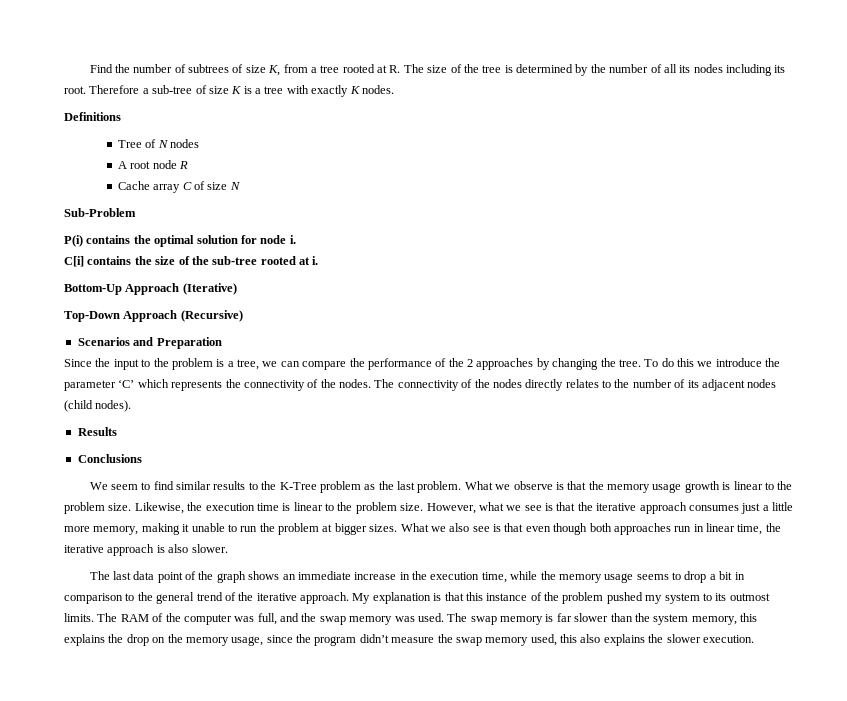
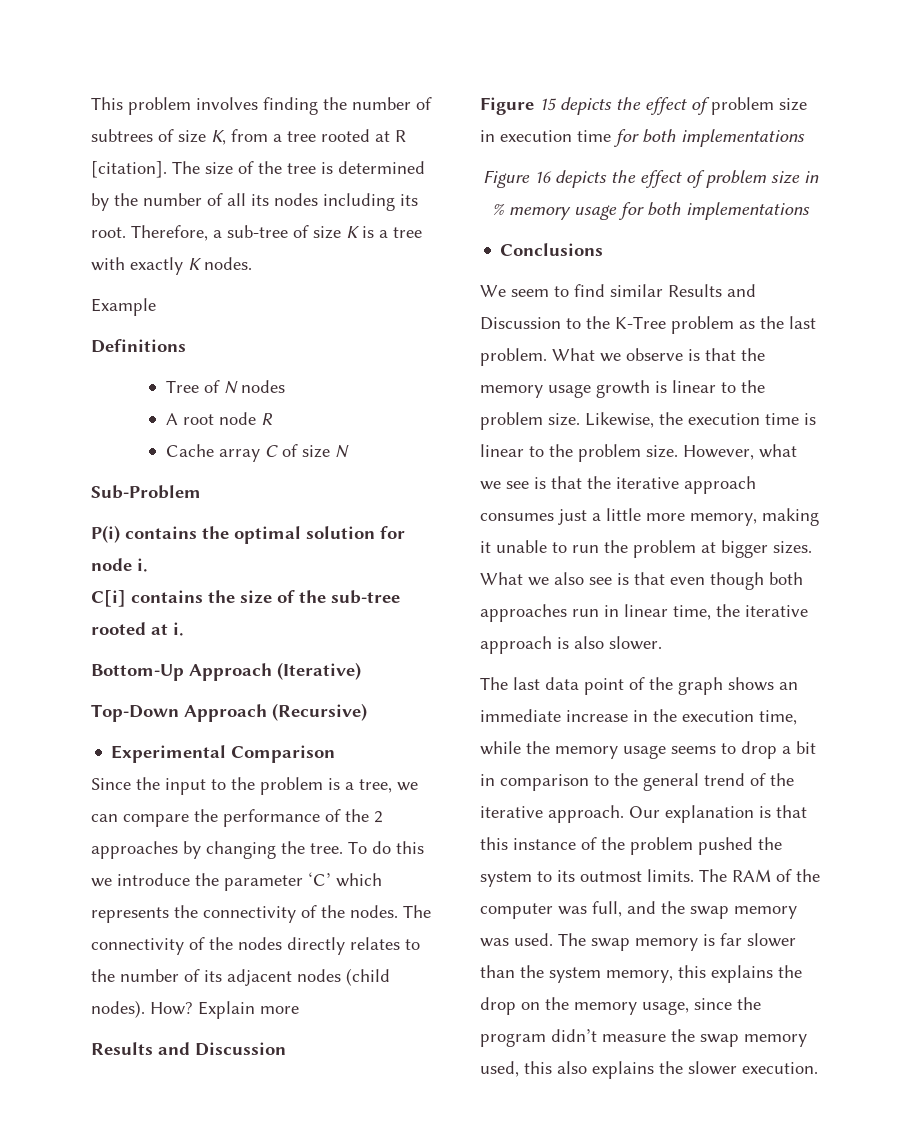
[89,64,113,73] Find -> [91,97,318,115] This problem involves finding
[389,65,401,73] R. -> [395,130,406,142] [91,161,167,178] R [citation].
[89,85,140,94] Therefore -> [131,225,208,241] Therefore,
(394, 89) none -> [91,298,156,316] // Example
[77,337,222,349] Scenarios and Preparation -> [111,745,336,763] Experimental Comparison
[77,427,117,436] // Results -> [150,1001,299,1019] [91,1042,286,1056] [480,97,807,115] [480,129,805,147] [483,170,819,188] [492,202,810,220] How? Explain more // Results and Discussion // Figure 15 depicts the effect of problem size in execution time for both implementations // Figure 16 depicts the effect of problem size in % memory usage for both implementations
[213,481,246,490] results -> [668,284,756,297] [480,317,561,330] Results and Discussion
[352,593,371,604] My -> [629,806,660,818] Our
[645,595,663,604] my -> [758,837,782,850] the

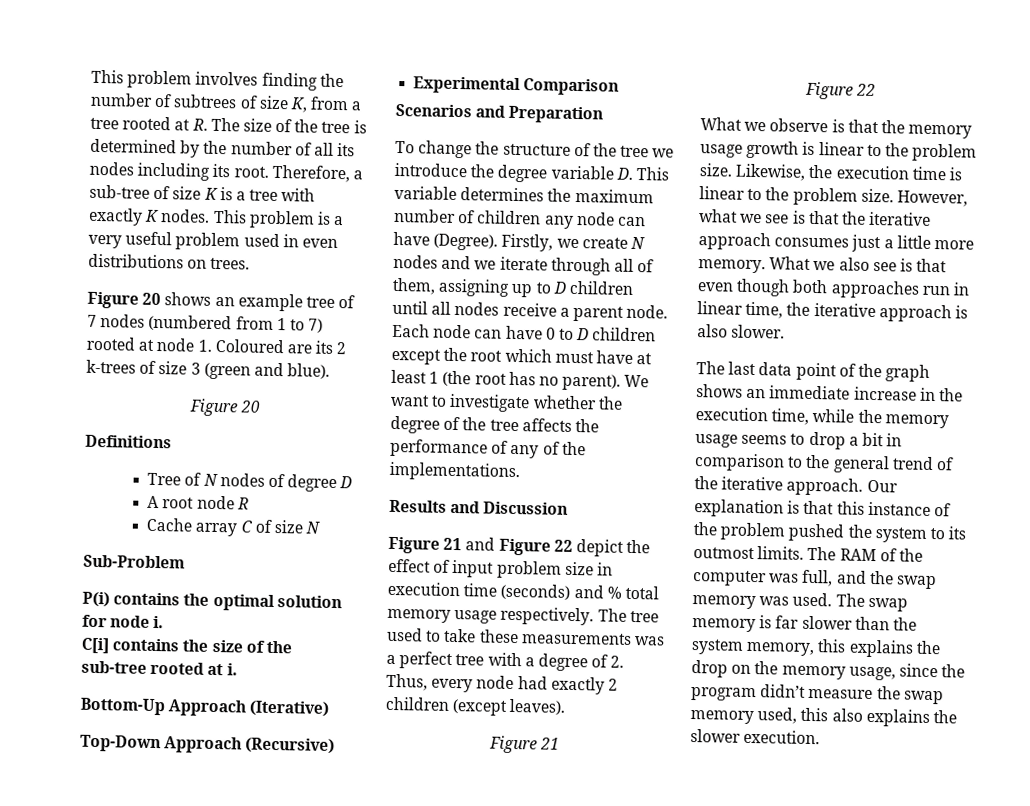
[395,130,406,142] [91,161,167,178] R [citation]. -> [191,118,208,131] R.
[91,298,156,316] // Example -> [212,209,345,229] [88,231,338,251] [88,253,251,270] [87,291,356,312] [87,314,324,333] [86,336,347,355] [86,359,331,380] [188,398,262,417] This problem is a very useful problem used in even distributions on trees. // Figure 20 shows an example tree of 7 nodes (numbered from 1 to 7) rooted at node 1. Coloured are its 2 k-trees of size 3 (green and blue). // Figure 20
(285, 386) none -> [267,473,353,493] of degree D
[91,777,418,795] [91,809,383,827] [91,841,424,859] [91,872,382,891] [91,905,431,923] [91,937,420,955] [91,968,390,986] [91,1000,299,1019] Since the input to the problem is a tree, we can compare the performance of the 2 approaches by changing the tree. To do this we introduce the parameter ‘C’ which represents the connectivity of the nodes. The connectivity of the nodes directly relates to the number of its adjacent nodes (child nodes). How? Explain more -> [395,103,604,124] [395,140,675,159] [394,162,669,183] [394,185,654,204] [394,208,646,229] [393,231,645,252] [393,254,655,276] [392,277,634,298] [392,300,669,322] [392,323,657,342] [391,347,653,365] [391,369,650,391] [390,393,623,413] [390,415,599,434] [390,438,586,459] [389,461,520,482] Scenarios and Preparation // To change the structure of the tree we introduce the degree variable D. This variable determines the maximum number of children any node can have (Degree). Firstly, we create N nodes and we iterate through all of them, assigning up to D children until all nodes receive a parent node. Each node can have 0 to D children except the root which must have at least 1 (the root has no parent). We want to investigate whether the degree of the tree affects the performance of any of the implementations.
[539,97,710,115] 15 depicts the effect of -> [443,537,651,557] [388,558,495,578] 21 and Figure 22 depict the effect of input
[613,129,805,147] [483,170,819,188] [492,202,810,220] [500,243,604,256] [480,284,756,297] [480,316,816,334] [480,348,547,366] for both implementations // Figure 16 depicts the effect of problem size in % memory usage for both implementations // Conclusions // We seem to find similar Results and Discussion to the K-Tree problem as the last problem. -> [500,583,659,600] [387,606,659,626] [386,627,665,646] [386,651,625,672] [386,673,618,695] [385,696,567,716] [488,735,561,754] [804,81,877,100] (seconds) and % total memory usage respectively. The tree used to take these measurements was a perfect tree with a degree of 2. Thus, every node had exactly 2 children (except leaves). // Figure 21 // Figure 22 //
[690,508,819,526] [480,540,812,558] memory, making it unable to run the problem at bigger sizes. -> [698,259,766,274] memory.

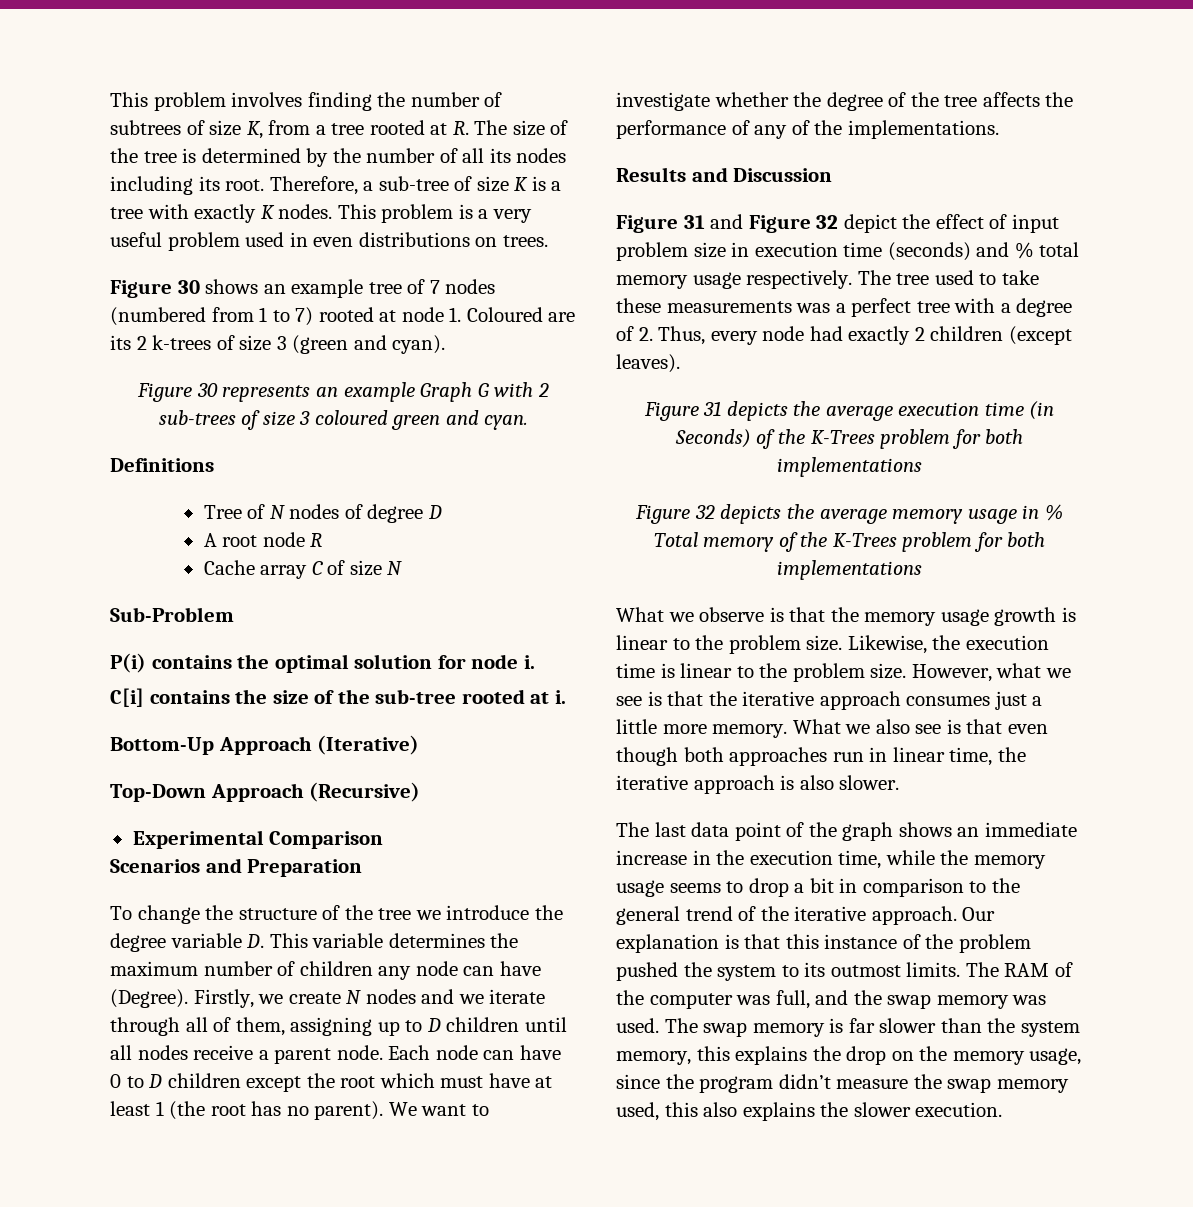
[142,292,162,306] 20 -> [177,280,200,294] 30
[287,363,331,379] [188,398,262,417] blue). // Figure 20 -> [392,335,446,354] [137,382,549,402] [158,410,529,430] cyan). // Figure 30 represents an example Graph G with 2 sub-trees of size 3 coloured green and cyan.
[443,537,463,551] 21 -> [683,215,705,229] 31
[553,539,573,552] 22 -> [816,215,839,229] 32
[540,737,561,750] [804,81,877,100] 21 // Figure 22 -> [703,401,1055,421] [674,429,1024,449] [777,457,922,477] [635,504,1063,524] [653,532,1046,552] [777,560,922,580] 31 depicts the average execution time (in Seconds) of the K-Trees problem for both implementations // Figure 32 depicts the average memory usage in % Total memory of the K-Trees problem for both implementations

